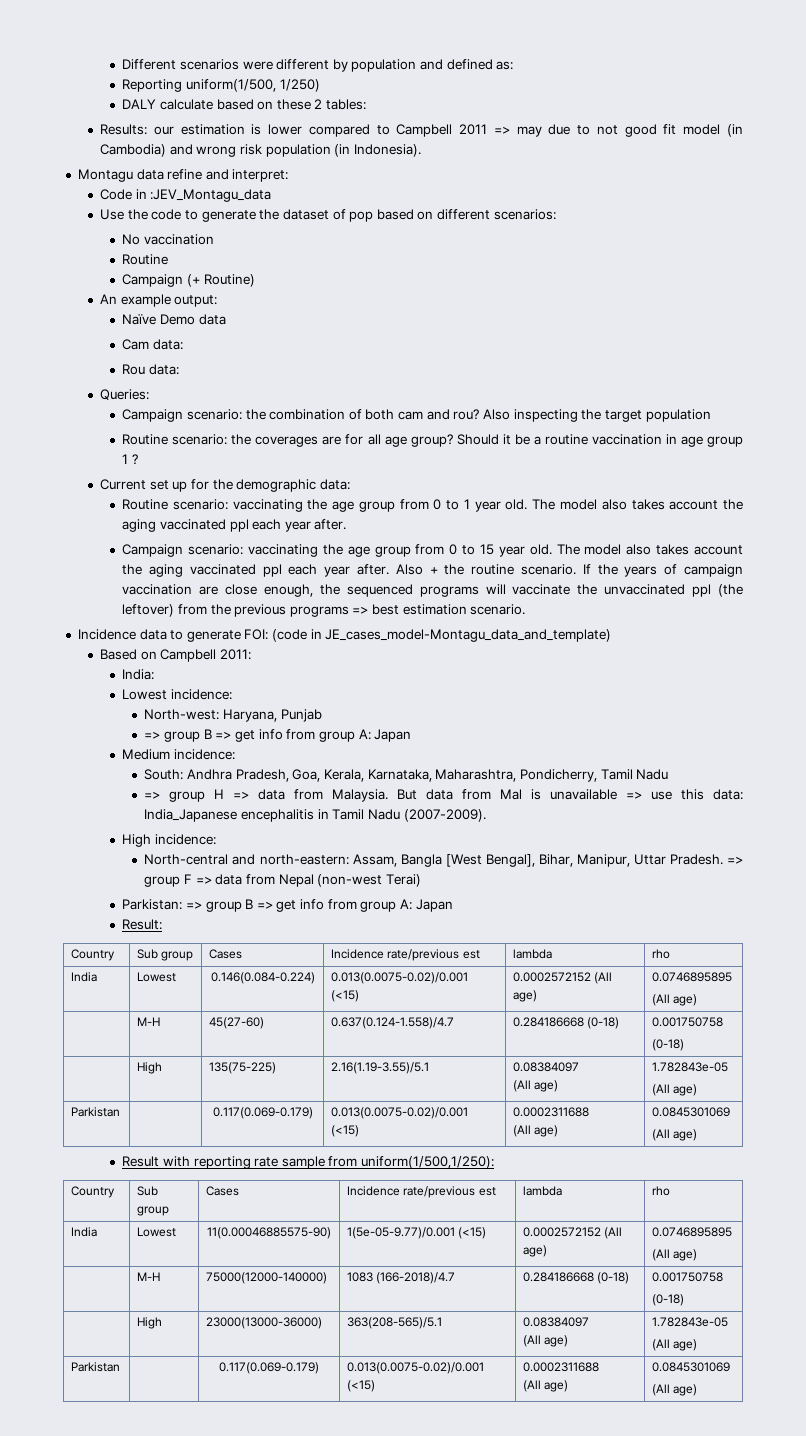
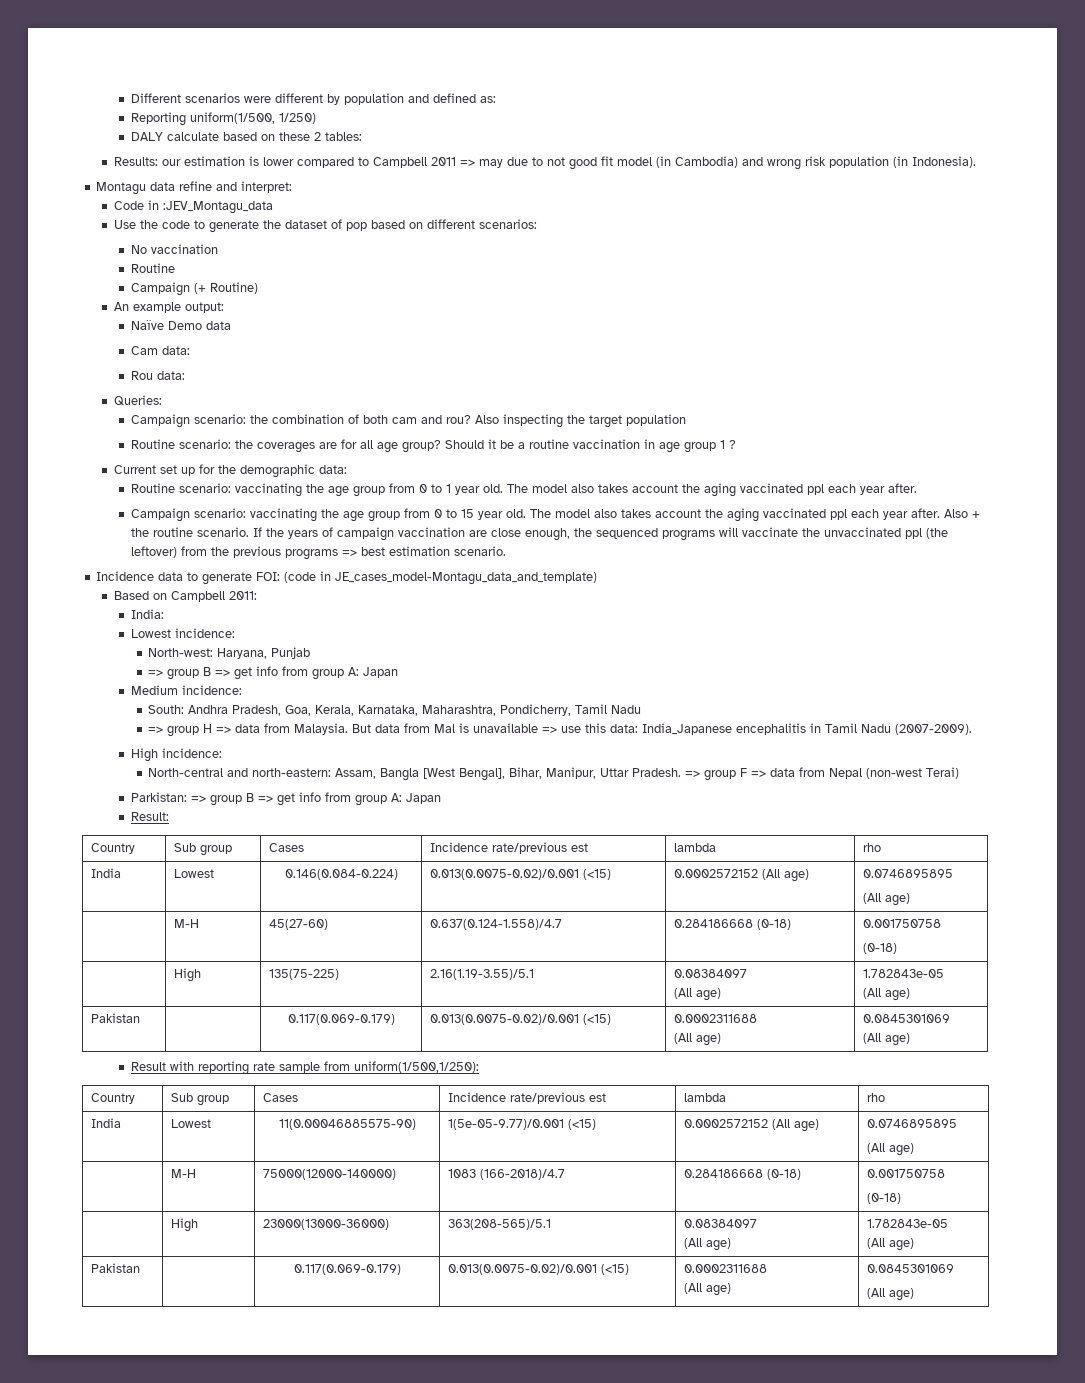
[71,1107,121,1117] Parkistan -> [91,1013,141,1023] Pakistan
[71,1362,121,1372] Parkistan -> [91,1263,141,1273] Pakistan

